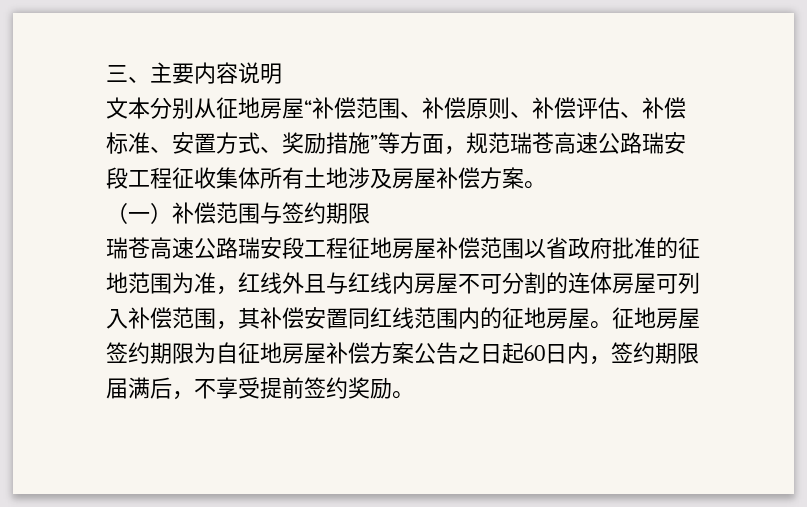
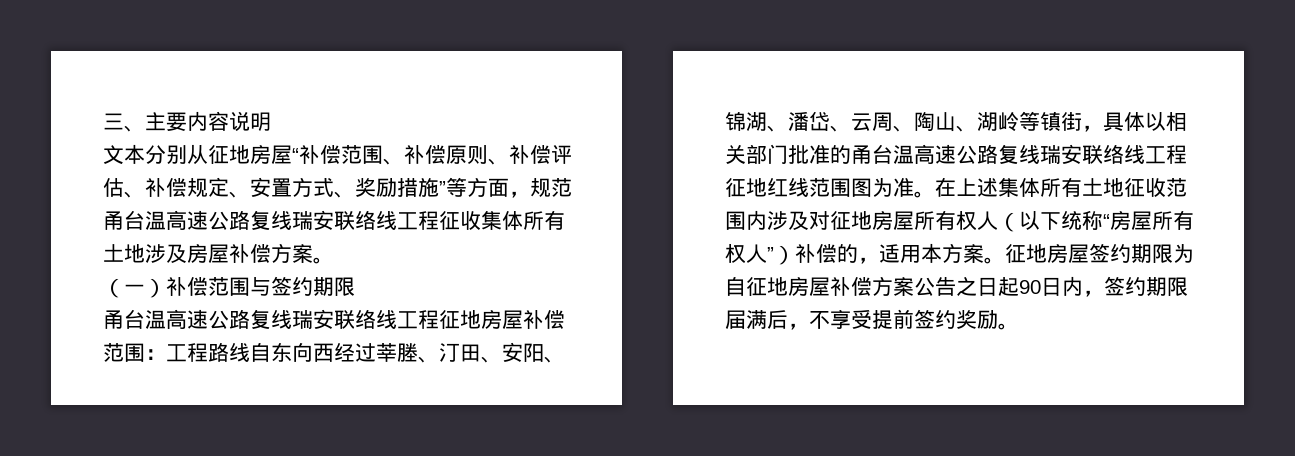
[106,132,150,154] 标准 -> [187,177,229,197] 规定
[510,132,686,154] [106,167,128,189] 瑞苍高速公路瑞安段 -> [103,210,397,230] 甬台温高速公路复线瑞安联络线
[106,237,304,259] 瑞苍高速公路瑞安段 -> [103,309,397,329] 甬台温高速公路复线瑞安联络线
[524,237,700,259] [106,272,700,295] [106,307,590,330] 以省政府批准的征地范围为准，红线外且与红线内房屋不可分割的连体房屋可列入补偿范围，其补偿安置同红线范围内的征地房屋 -> [145,342,565,363] [725,111,1187,132] [725,144,1187,164] [725,177,1187,198] [725,210,1194,232] [725,243,984,265] ：工程路线自东向西经过莘塍、汀田、安阳、锦湖、潘岱、云周、陶山、湖岭等镇街，具体以相关部门批准的甬台温高速公路复线瑞安联络线工程征地红线范围图为准。在上述集体所有土地征收范围内涉及对征地房屋所有权人（以下统称“房屋所有权人”）补偿的，适用本方案
[524,345,545,361] 60 -> [1019,280,1041,294] 90

